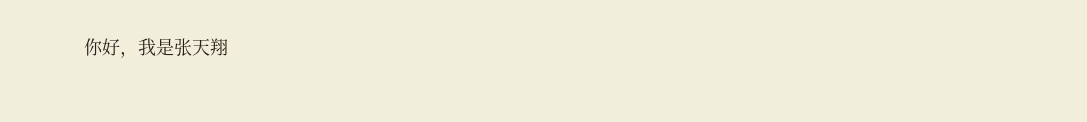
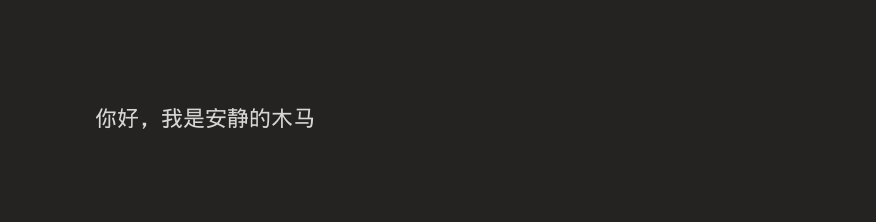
[174,38,228,56] 张天翔 -> [205,108,315,129] 安静的木马

